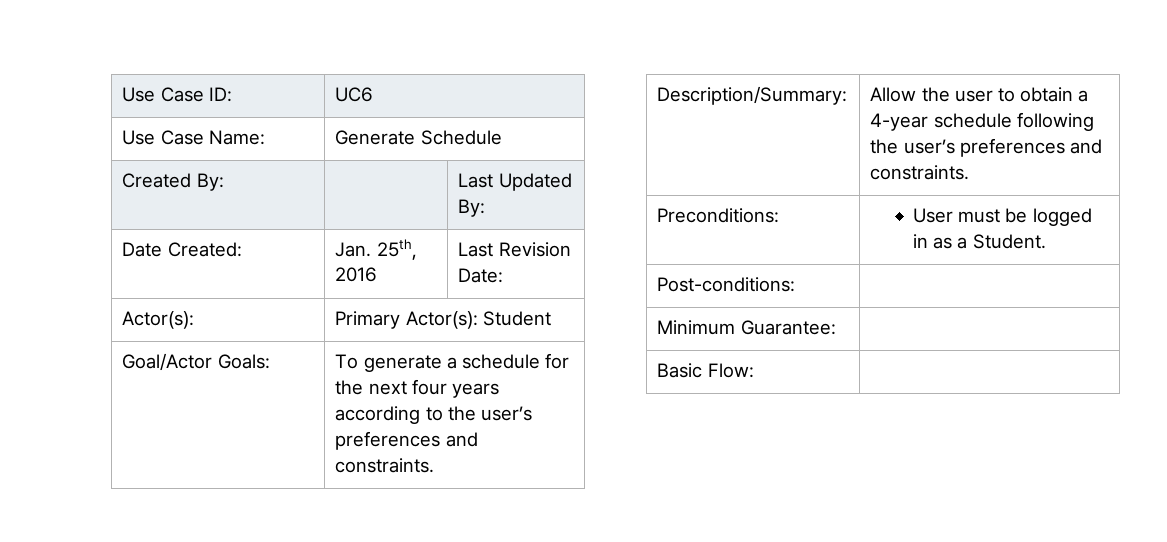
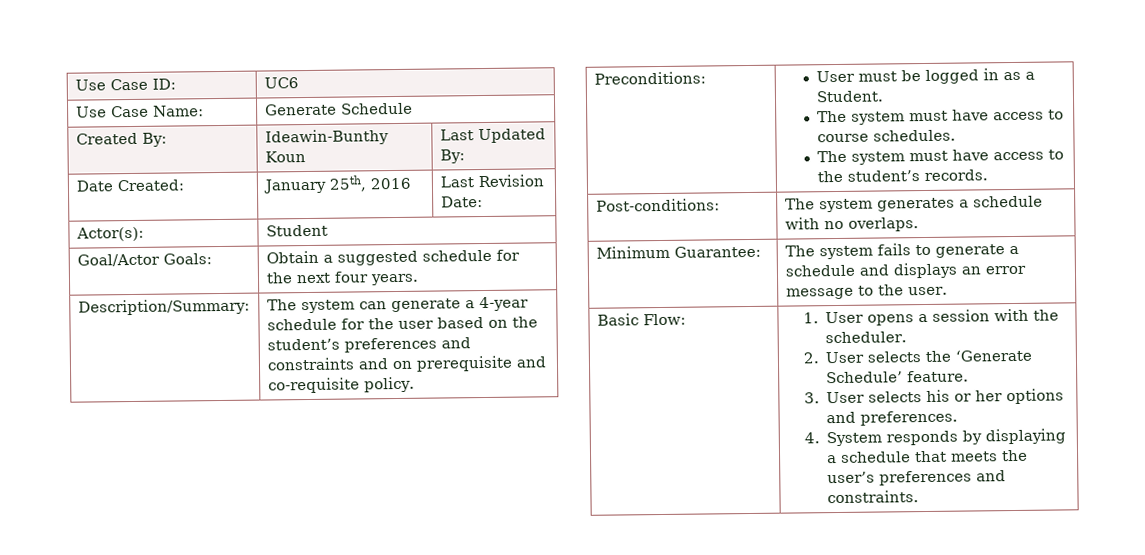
(224, 182) none -> [264,129,389,146] [264,151,306,163] Ideawin-Bunthy Koun
[335,242,372,257] Jan. -> [262,178,327,194] January
[335,311,478,329] Primary Actor(s): -> (144, 234) none
[335,354,457,372] To generate a -> [265,250,418,266] Obtain a suggested
[451,383,499,398] [335,406,532,424] [335,431,478,450] [335,458,435,473] [657,86,848,105] [870,87,1089,102] [870,112,1094,131] [870,138,1102,157] [870,165,970,180] years according to the user’s preferences and constraints. // Description/Summary: | Allow the user to obtain a 4-year schedule following the user’s preferences and constraints. -> [369,273,419,286] [77,298,250,316] [266,296,529,314] [266,316,538,331] [266,337,471,353] [266,355,547,372] [267,376,415,394] years. // Description/Summary: | The system can generate a 4-year schedule for the user based on the student’s preferences and constraints and on prerequisite and co-requisite policy.
[657,277,796,292] [657,320,836,335] [657,363,754,378] // Post-conditions: | // Minimum Guarantee: | // Basic Flow: | -> [817,109,1065,125] [817,129,957,143] [817,149,1065,165] [817,169,989,183] [595,198,720,212] [784,195,1043,213] [784,217,919,232] [595,245,761,259] [784,243,1019,260] [784,262,1026,279] [785,284,948,300] [596,313,686,326] [802,308,1060,326] [825,331,908,344] [802,349,1033,364] [826,370,970,384] [803,388,1065,405] [826,410,959,426] [803,428,1067,447] [827,449,1029,464] [827,470,1007,486] [827,490,920,504] // The system must have access to course schedules. // The system must have access to the student’s records. // Post-conditions: | The system generates a schedule with no overlaps. // Minimum Guarantee: | The system fails to generate a schedule and displays an error message to the user. // Basic Flow: | 1. User opens a session with the scheduler. // 2. User selects the ‘Generate Schedule’ feature. // 3. User selects his or her options and preferences. // 4. System responds by displaying a schedule that meets the user’s preferences and constraints.

